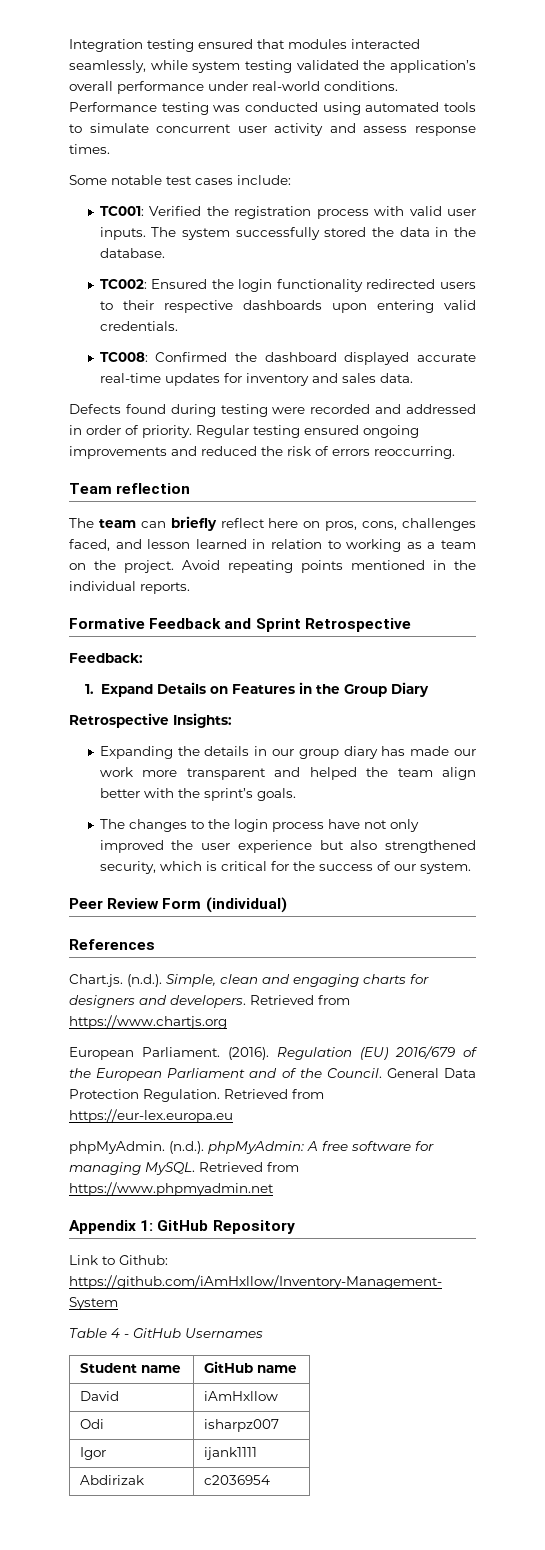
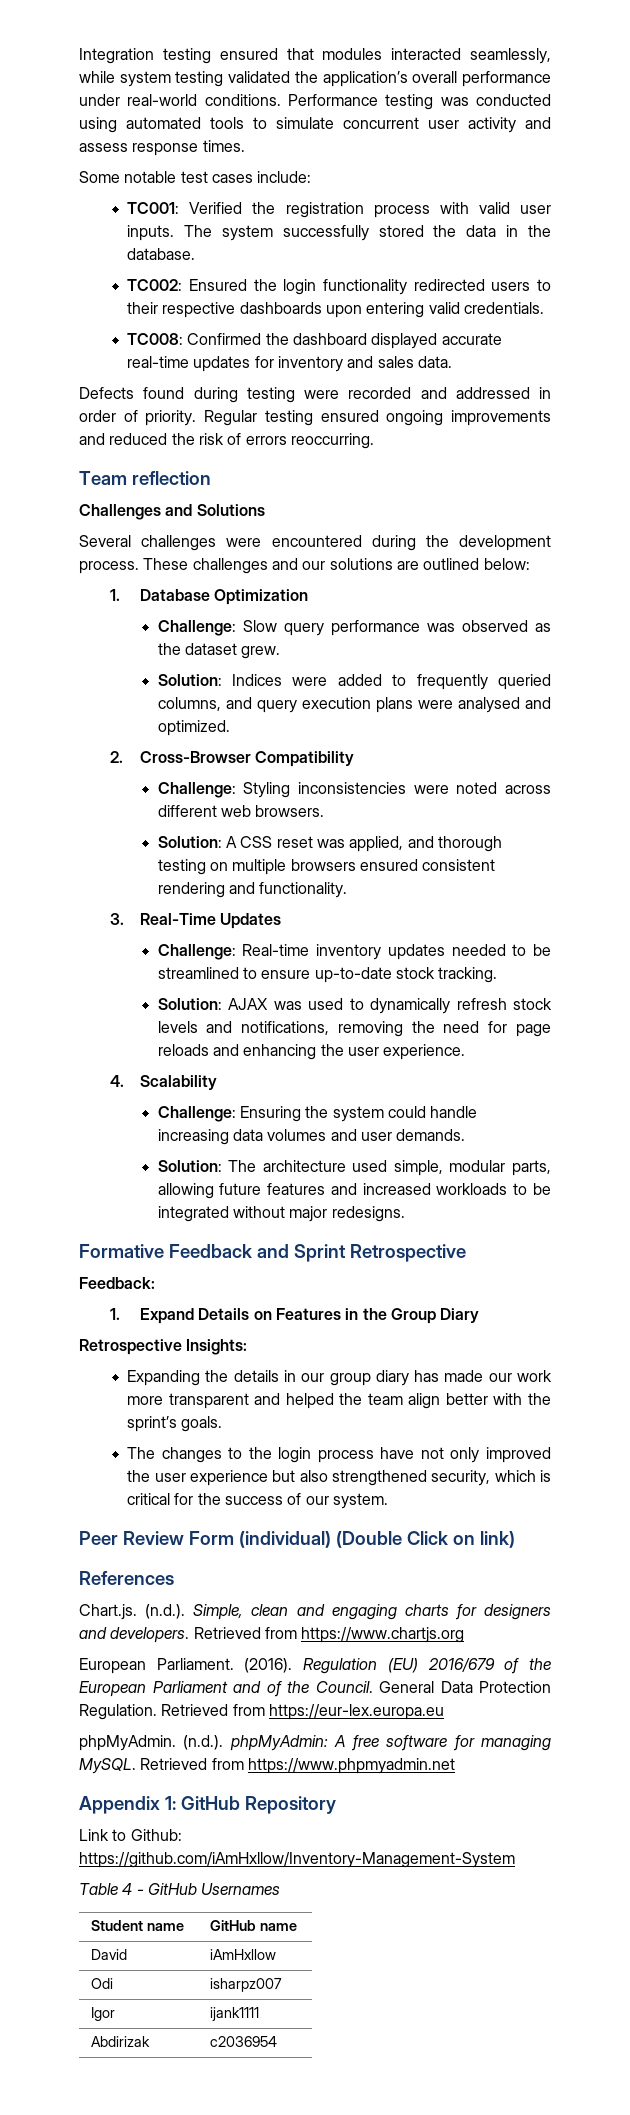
[69,516,477,531] [69,539,477,552] [69,560,476,573] [69,581,190,594] The team can briefly reflect here on pros, cons, challenges faced, and lesson learned in relation to working as a team on the project. Avoid repeating points mentioned in the individual reports. -> [79,504,265,520] [79,535,552,551] [79,558,530,574] [109,589,309,605] [157,620,551,636] [157,643,281,659] [157,674,551,690] [157,697,552,713] [157,720,230,736] [109,751,355,767] [157,782,551,798] [157,805,325,817] [157,836,502,852] [157,859,496,875] [157,882,348,898] [109,913,282,929] [157,944,551,960] [157,967,498,983] [157,998,552,1014] [157,1021,551,1037] [157,1044,466,1060] [109,1075,218,1090] [157,1106,478,1122] [157,1129,466,1145] [157,1160,551,1176] [157,1183,551,1199] [157,1206,405,1222] Challenges and Solutions // Several challenges were encountered during the development process. These challenges and our solutions are outlined below: // 1. Database Optimization // Challenge: Slow query performance was observed as the dataset grew. // Solution: Indices were added to frequently queried columns, and query execution plans were analysed and optimized. // 2. Cross-Browser Compatibility // Challenge: Styling inconsistencies were noted across different web browsers. // Solution: A CSS reset was applied, and thorough testing on multiple browsers ensured consistent rendering and functionality. // 3. Real-Time Updates // Challenge: Real-time inventory updates needed to be streamlined to ensure up-to-date stock tracking. // Solution: AJAX was used to dynamically refresh stock levels and notifications, removing the need for page reloads and enhancing the user experience. // 4. Scalability // Challenge: Ensuring the system could handle increasing data volumes and user demands. // Solution: The architecture used simple, modular parts, allowing future features and increased workloads to be integrated without major redesigns.
(287, 905) none -> [335,1531,515,1548] (Double Click on link)

